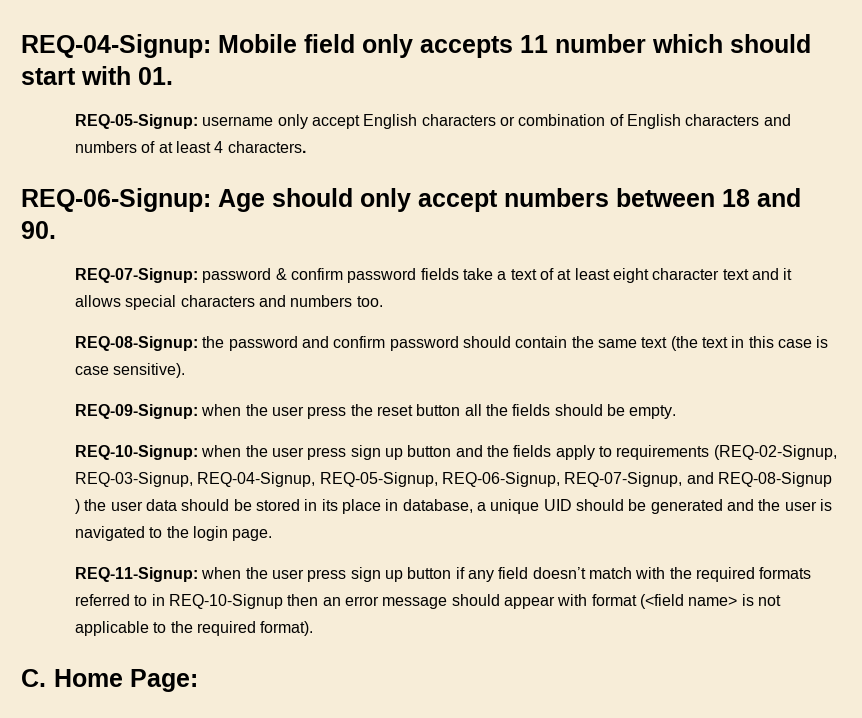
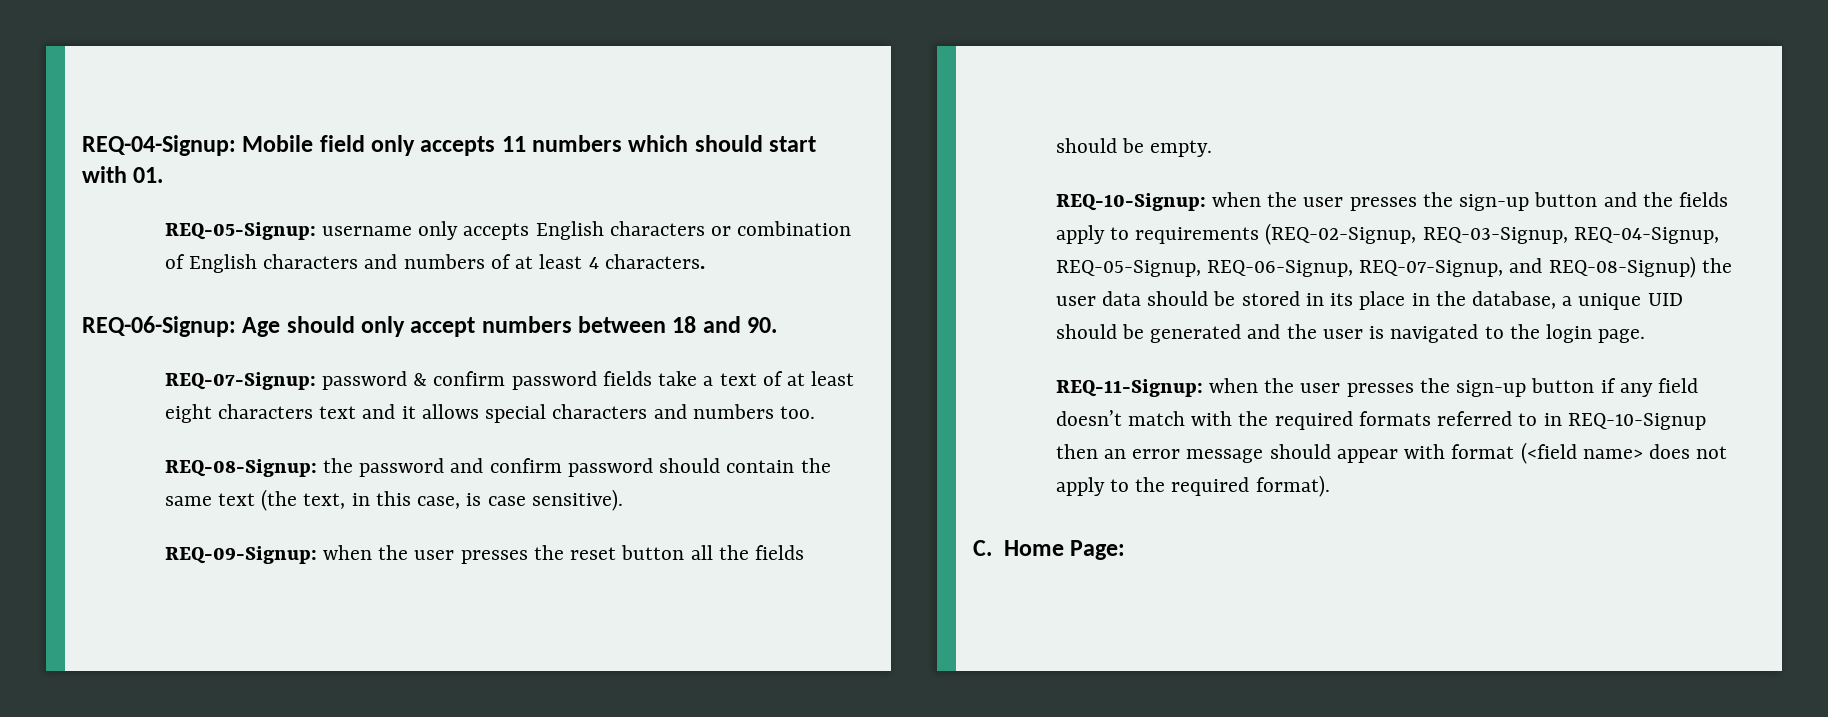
[555,34,646,53] number -> [532,135,623,152] numbers
[312,115,361,129] accept -> [463,223,530,240] accepts
[652,268,720,280] character -> [218,404,314,419] characters
[701,337,728,348] text -> [303,493,346,509] text,
[777,339,812,348] case -> [417,496,461,509] case,
[307,406,347,419] press -> [460,550,528,564] presses
[307,445,404,460] press sign up -> [1349,192,1530,211] presses the sign-up
[718,472,833,487] [75,499,81,514] REQ-08-Signup ) -> [1548,256,1696,278] REQ-08-Signup)
(399, 505) none -> [1435,291,1466,306] the
[307,567,404,582] press sign up -> [1346,378,1527,397] presses the sign-up
[741,594,781,606] [75,621,150,636] is not applicable -> [1648,444,1728,459] [1055,477,1105,496] does not apply

